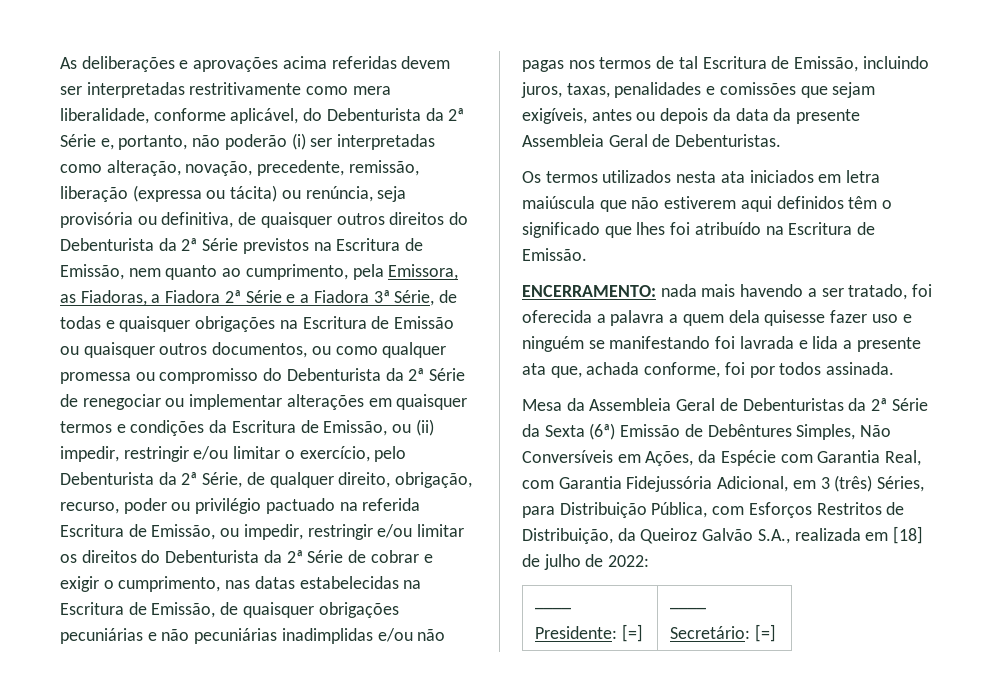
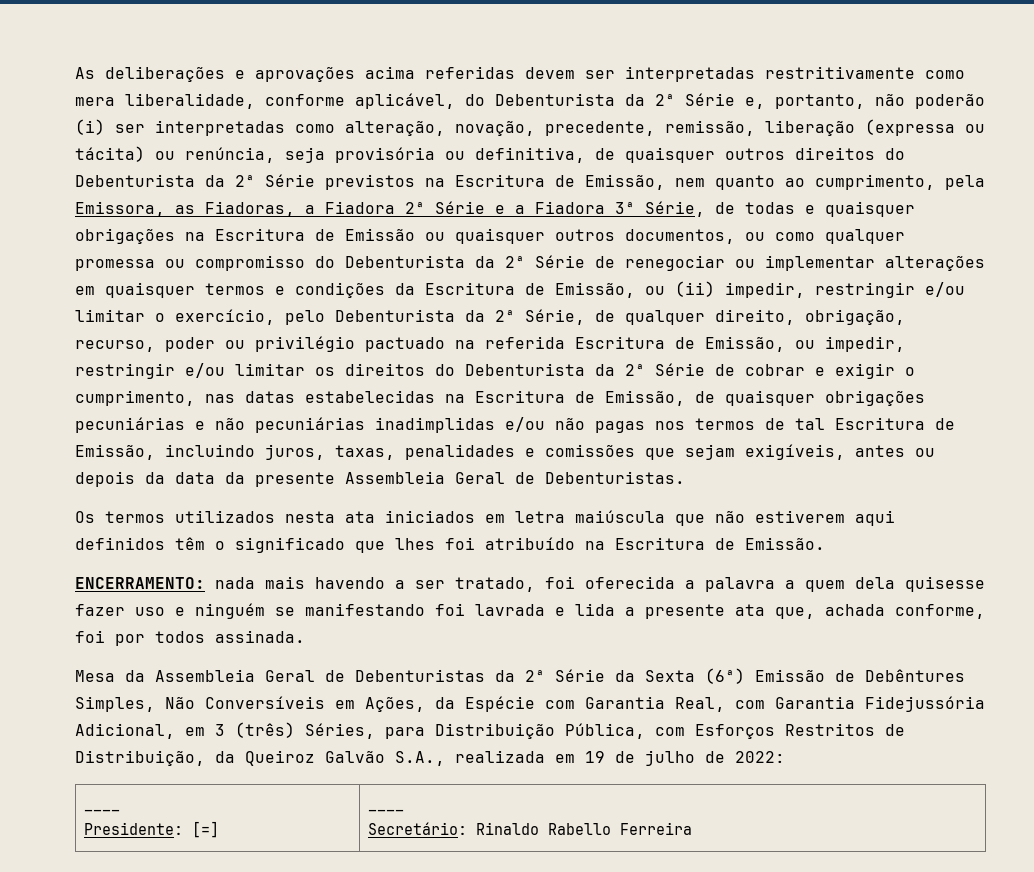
[893,526,924,544] [18] -> [585,751,605,763] 19
[754,624,776,642] [=] -> [476,822,693,835] Rinaldo Rabello Ferreira

